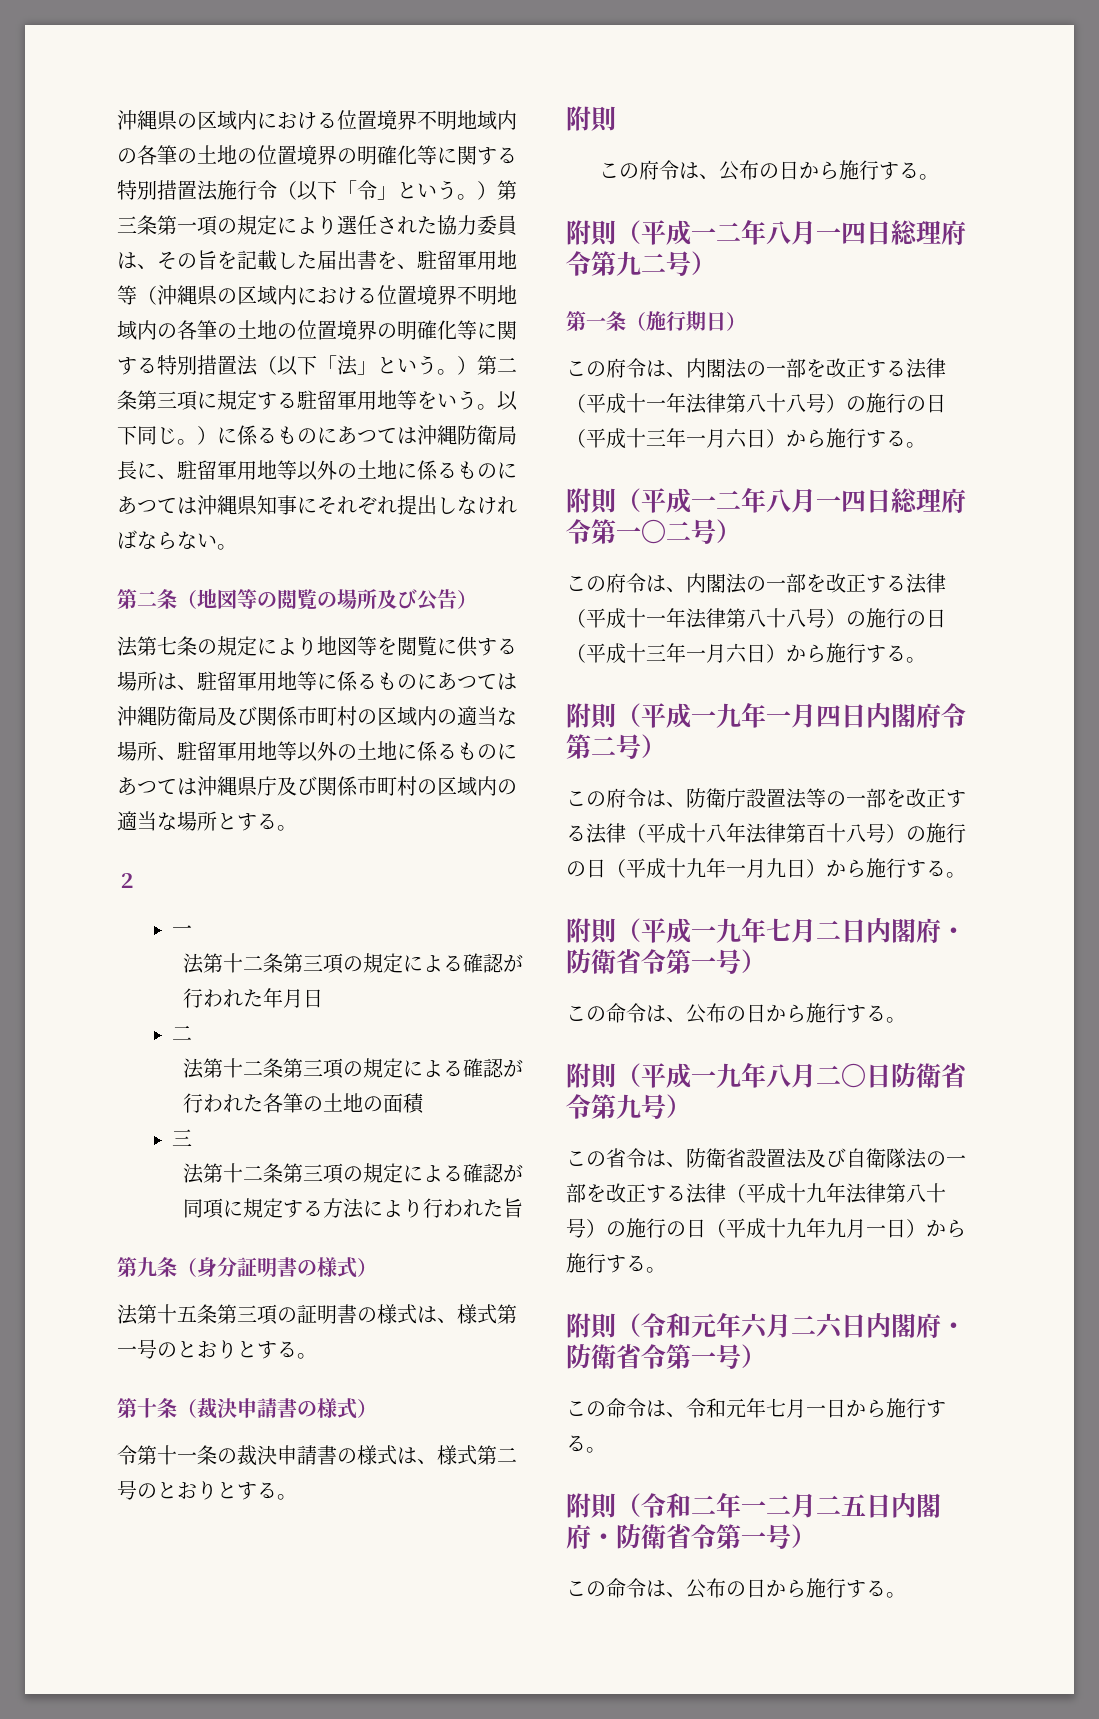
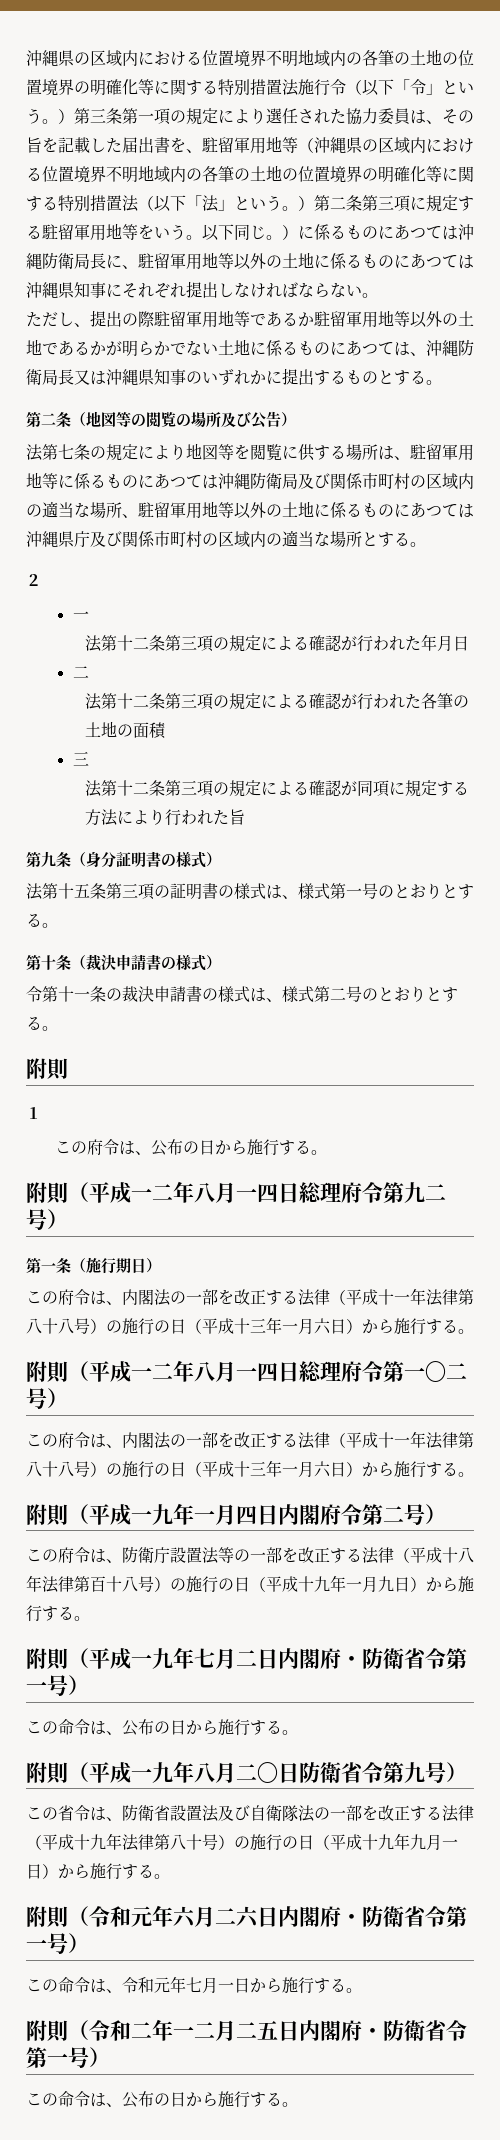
(237, 547) none -> [26,310,474,328] [26,339,474,357] [26,368,442,385] // ただし、提出の際駐留軍用地等であるか駐留軍用地等以外の土地であるかが明らかでない土地に係るものにあつては、沖縄防衛局長又は沖縄県知事のいずれかに提出するものとする。
(616, 119) none -> [26,1107,41,1119] // １

